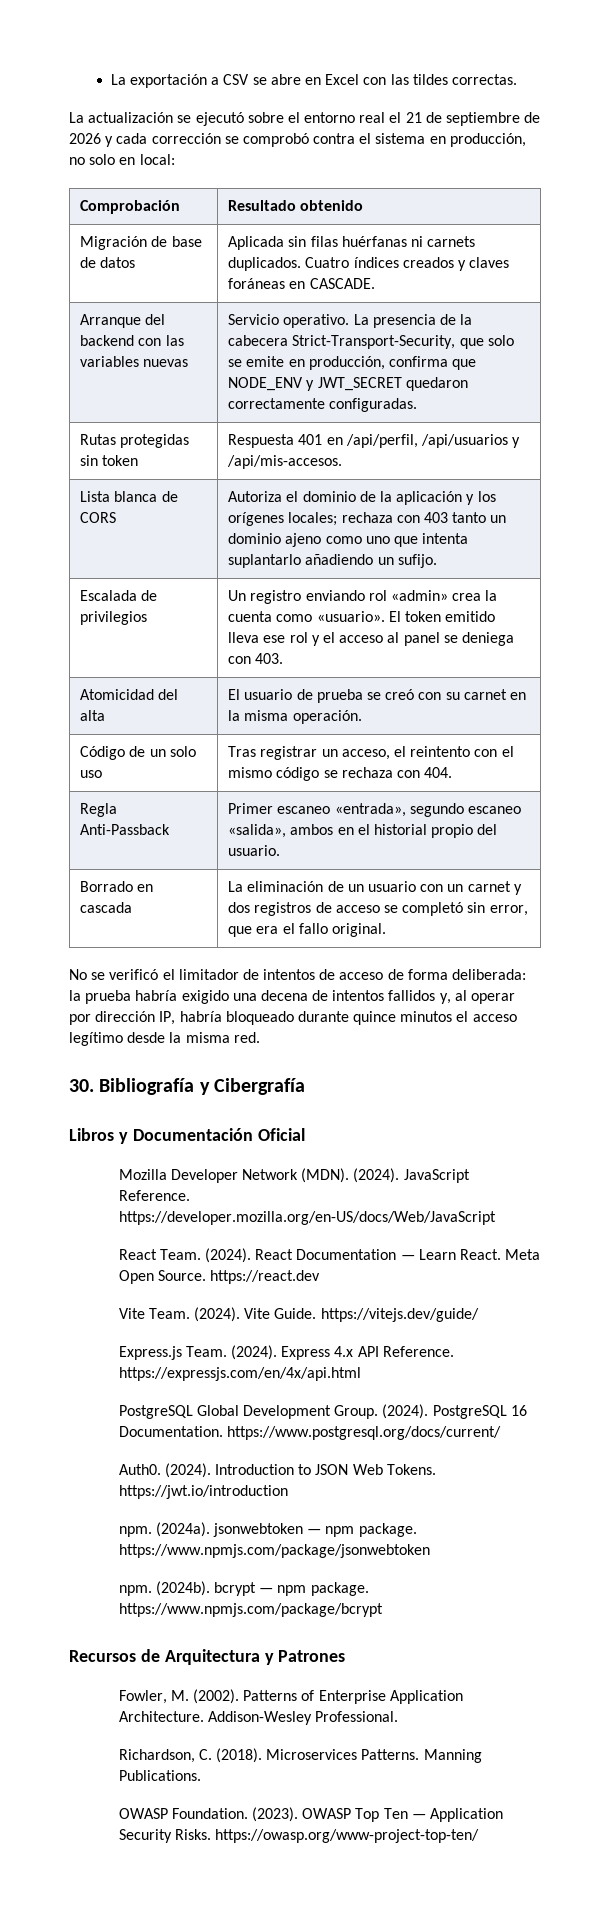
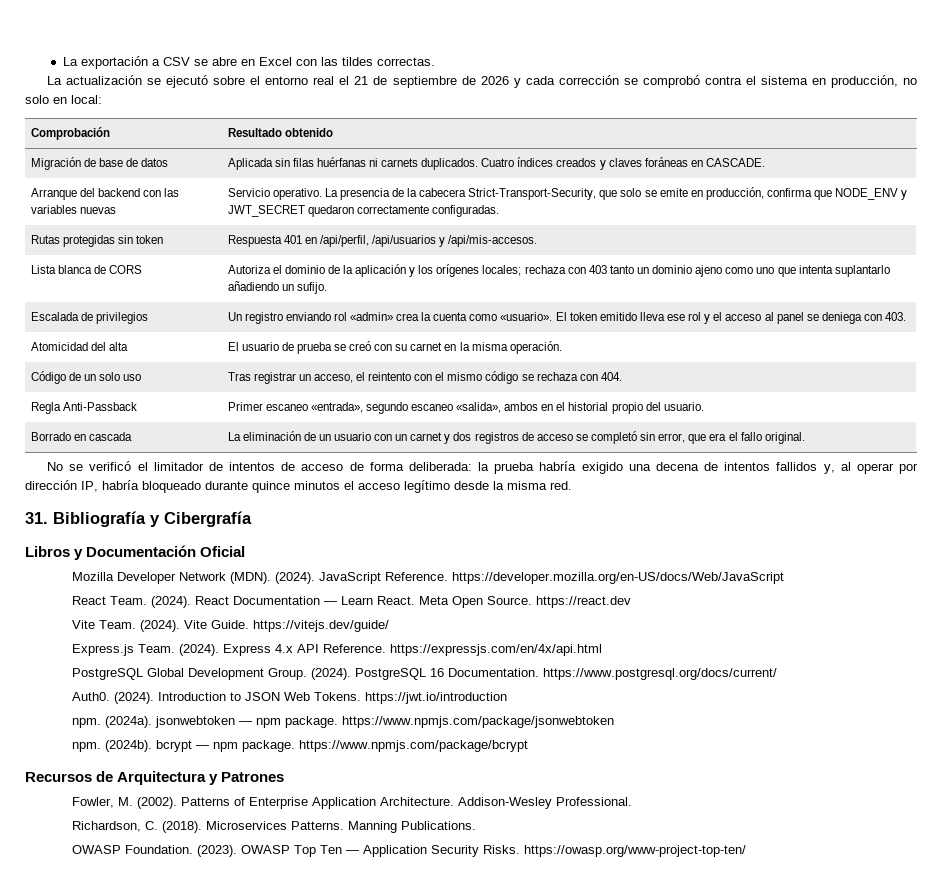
[69,1079,94,1092] 30. -> [25,512,48,524] 31.

